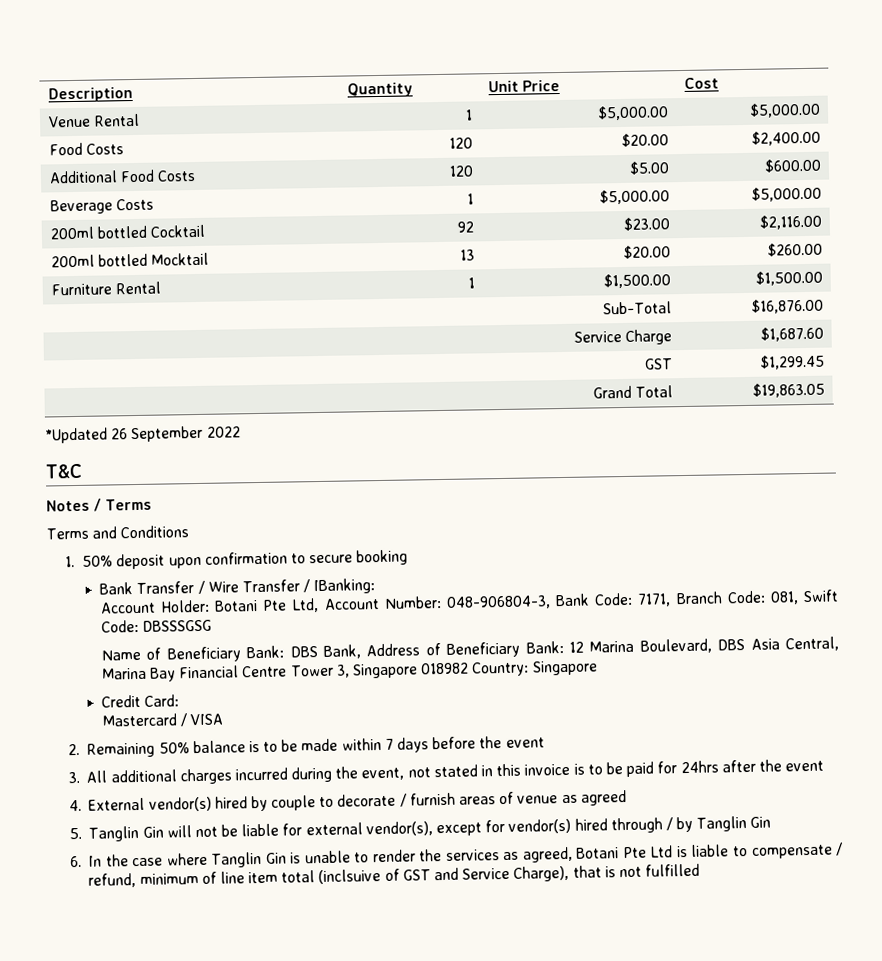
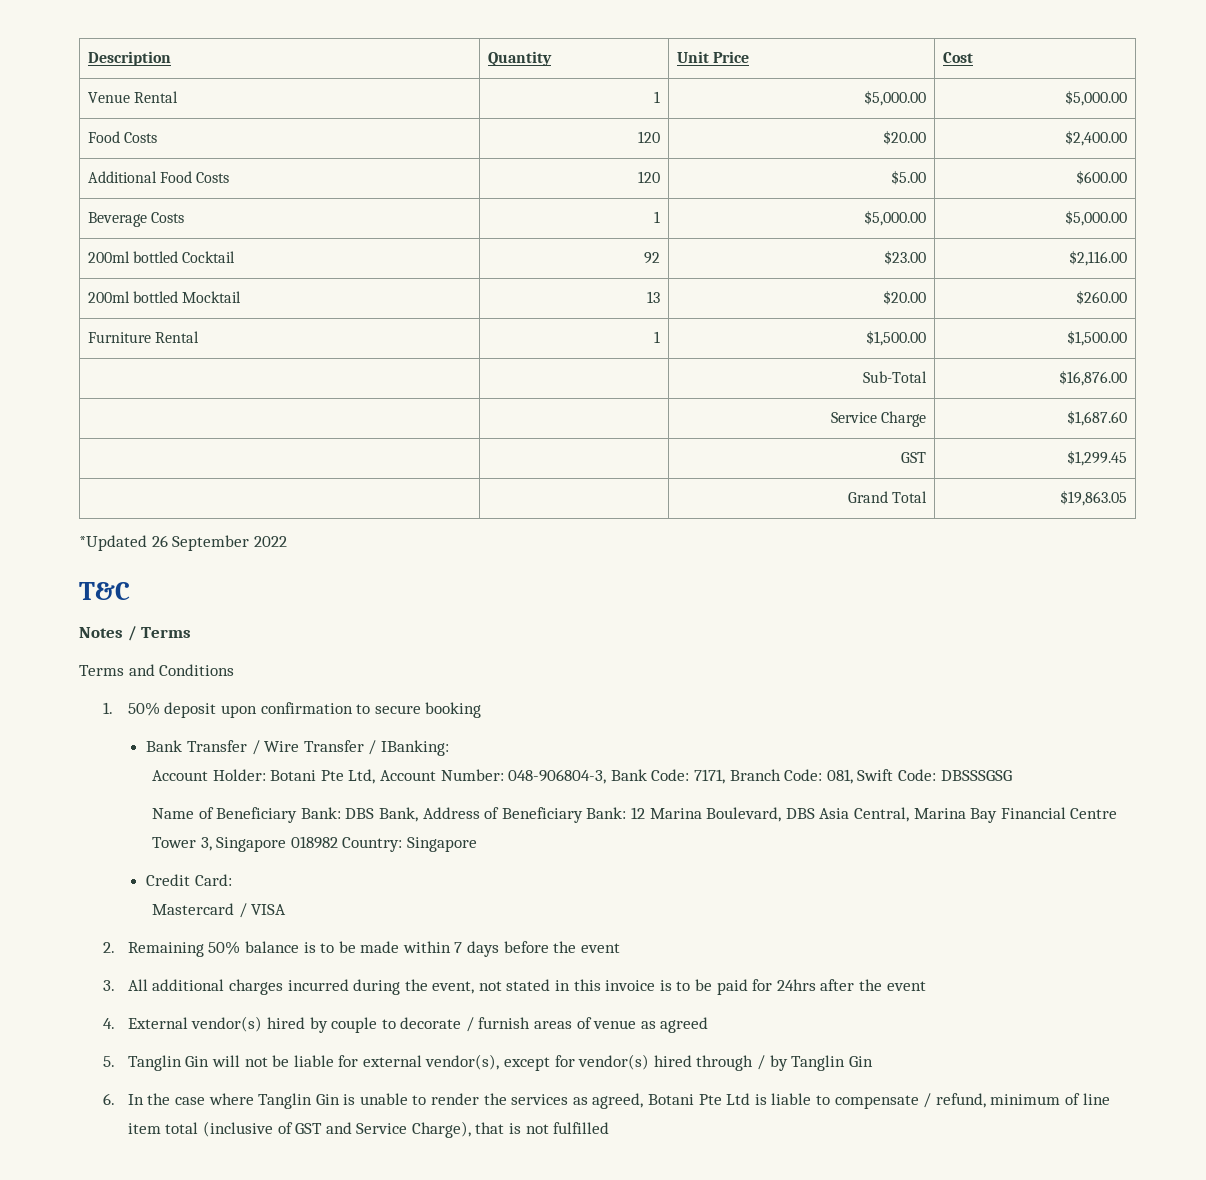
[318,869,382,885] (inclsuive -> [202,1121,273,1137] (inclusive

